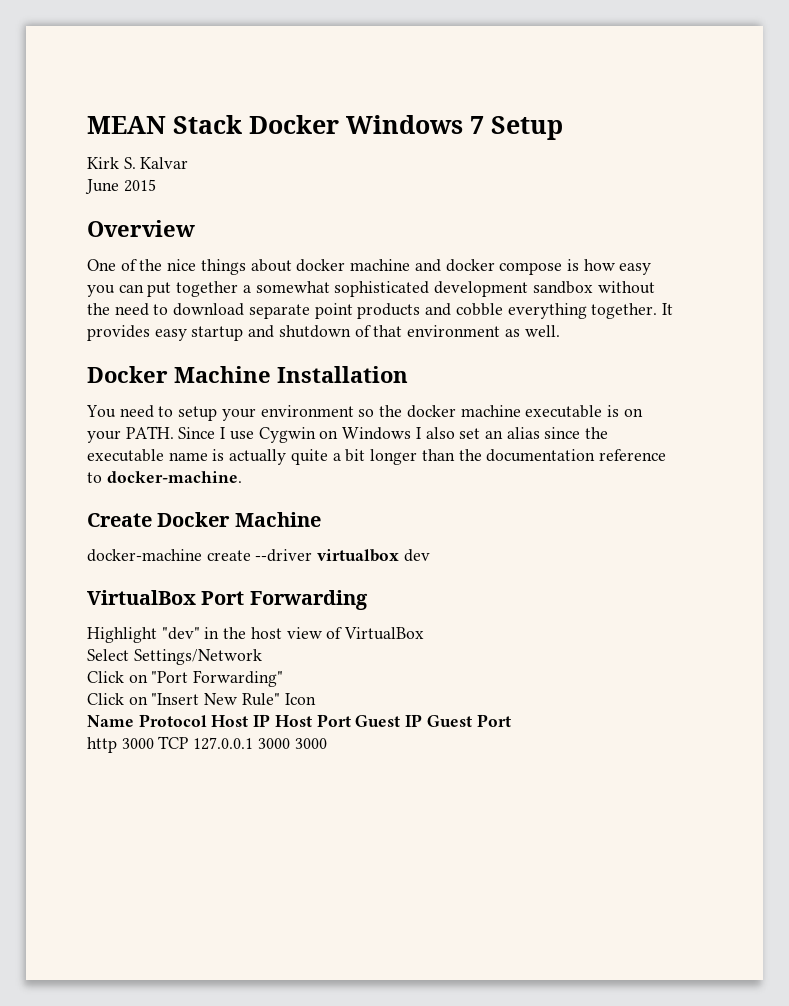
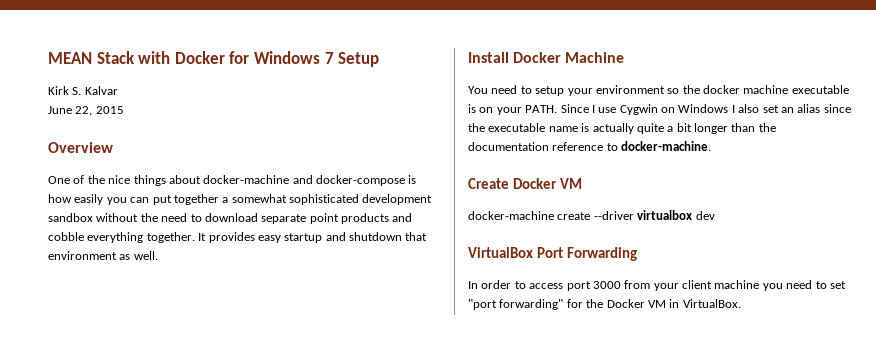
[249,115,339,134] Docker -> [138,51,250,64] with Docker for
(119, 186) none -> [75,106,93,116] 22,
[296,259,563,275] docker machine and docker compose -> [203,175,405,186] docker-machine and docker-compose
[619,263,652,275] easy -> [74,194,104,205] easily
[354,325,371,337] of -> (402, 236) none
[87,366,408,383] Docker Machine Installation -> [468,52,625,63] Install Docker Machine
[234,512,321,527] Machine -> [559,178,582,189] VM
[87,627,425,643] [87,649,262,665] [87,670,284,687] [87,693,316,706] [87,714,511,727] [87,736,327,753] Highlight "dev" in the host view of VirtualBox // Select Settings/Network // Click on "Port Forwarding" // Click on "Insert New Rule" Icon // Name Protocol Host IP Host Port Guest IP Guest Port // http 3000 TCP 127.0.0.1 3000 3000 -> [468,280,846,291] [468,299,741,310] In order to access port 3000 from your client machine you need to set "port forwarding" for the Docker VM in VirtualBox.

